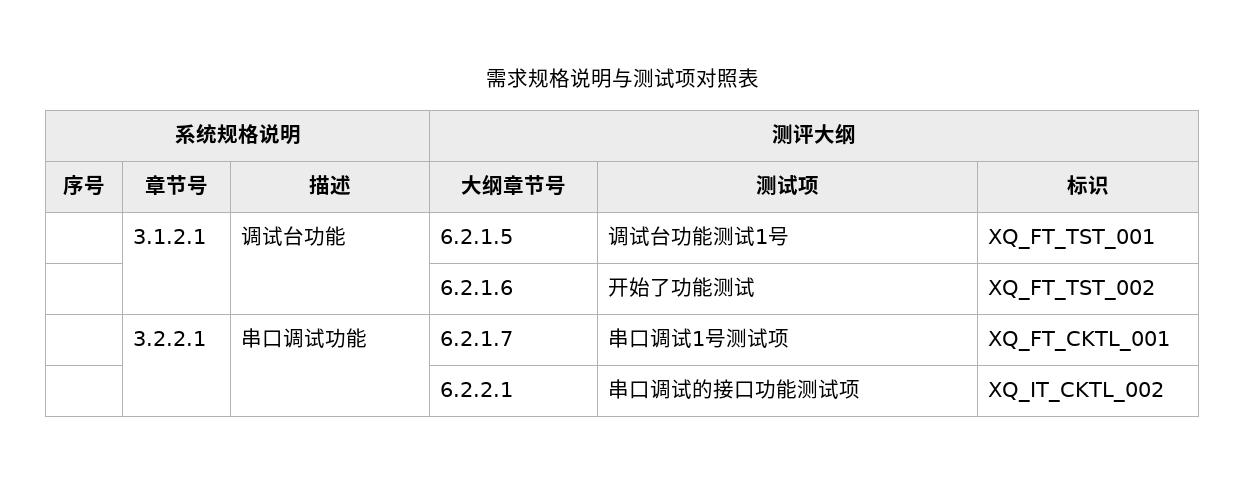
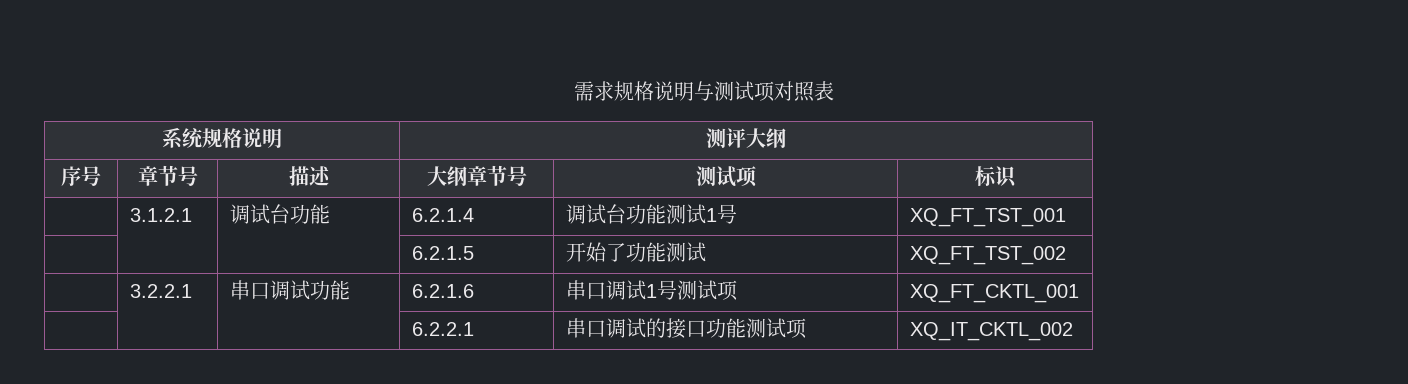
[440,229,514,244] 6.2.1.5 -> [411,208,474,222] 6.2.1.4
[440,280,514,295] 6.2.1.6 -> [411,246,474,260] 6.2.1.5
[440,331,514,346] 6.2.1.7 -> [411,284,474,298] 6.2.1.6

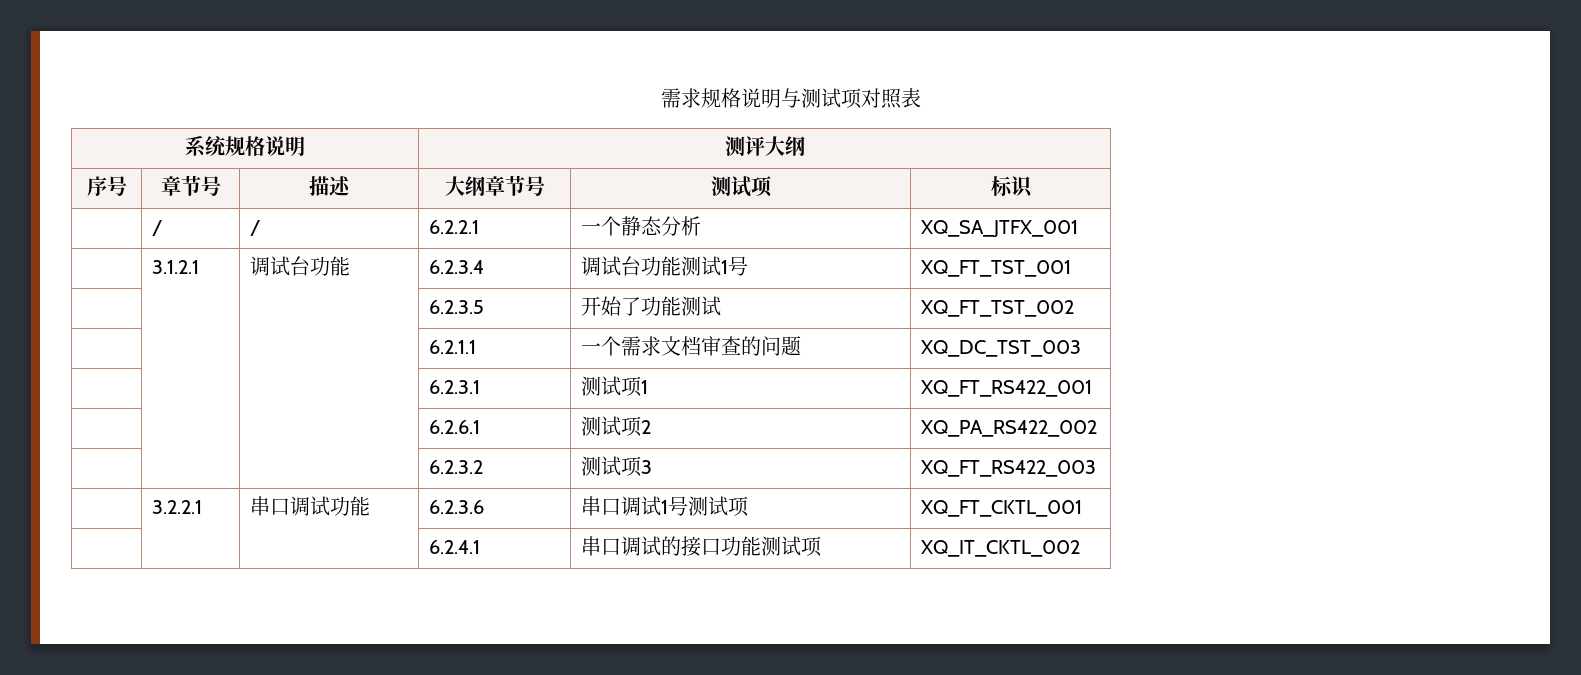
(1017, 177) none -> [152,220,164,236] [250,220,262,236] [429,220,480,234] [581,216,702,236] [921,220,1079,238] // | / | / | 6.2.2.1 | 一个静态分析 | XQ_SA_JTFX_001
[411,208,474,222] 6.2.1.4 -> [429,260,485,274] 6.2.3.4
[411,246,474,260] 6.2.1.5 -> [429,300,485,314] 6.2.3.5
(1066, 255) none -> [429,340,477,354] [581,336,802,356] [921,340,1082,357] [429,380,481,394] [581,376,649,397] [921,380,1093,397] [429,420,481,434] [581,416,652,437] [921,420,1098,437] [429,460,484,474] [581,456,653,477] [921,460,1097,477] // | | | 6.2.1.1 | 一个需求文档审查的问题 | XQ_DC_TST_003 // | | | 6.2.3.1 | 测试项1 | XQ_FT_RS422_001 // | | | 6.2.6.1 | 测试项2 | XQ_PA_RS422_002 // | | | 6.2.3.2 | 测试项3 | XQ_FT_RS422_003
[411,284,474,298] 6.2.1.6 -> [429,500,485,514] 6.2.3.6
[411,322,474,336] 6.2.2.1 -> [429,540,481,554] 6.2.4.1

